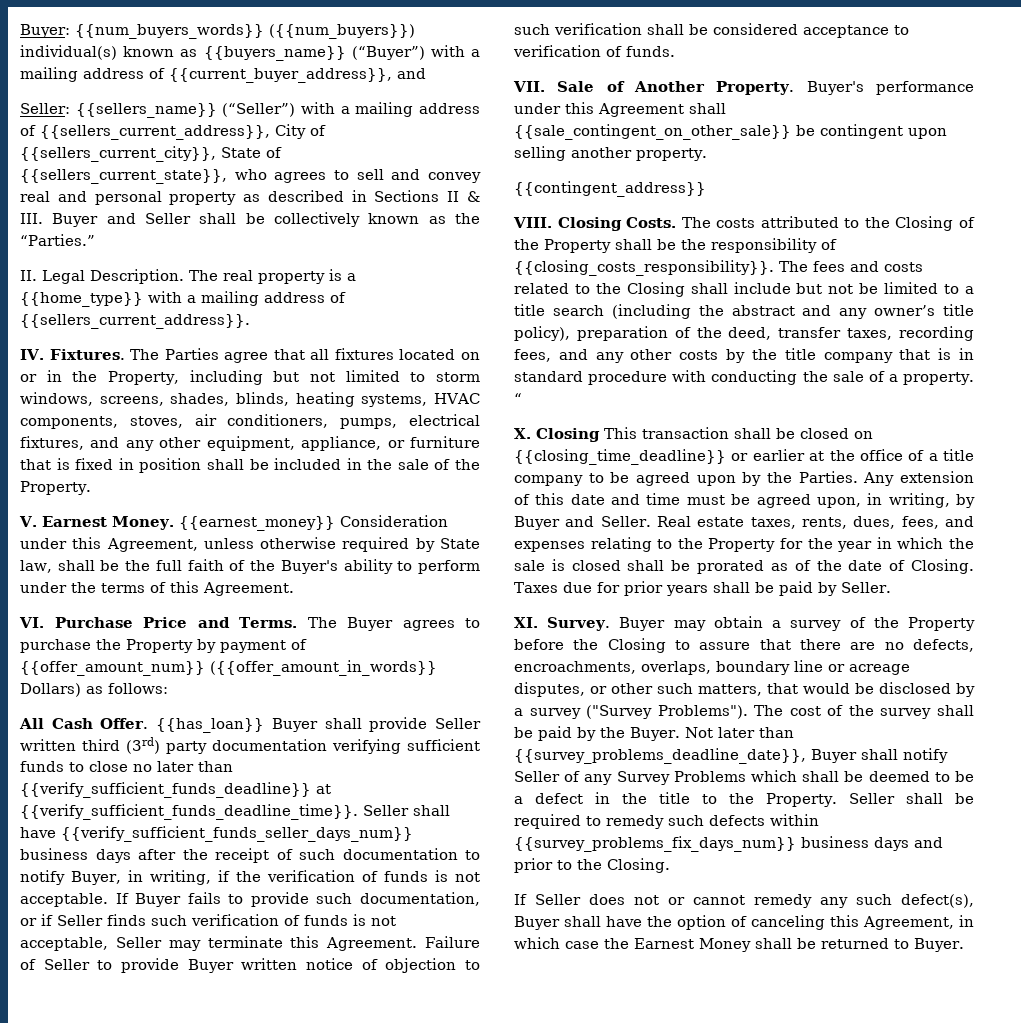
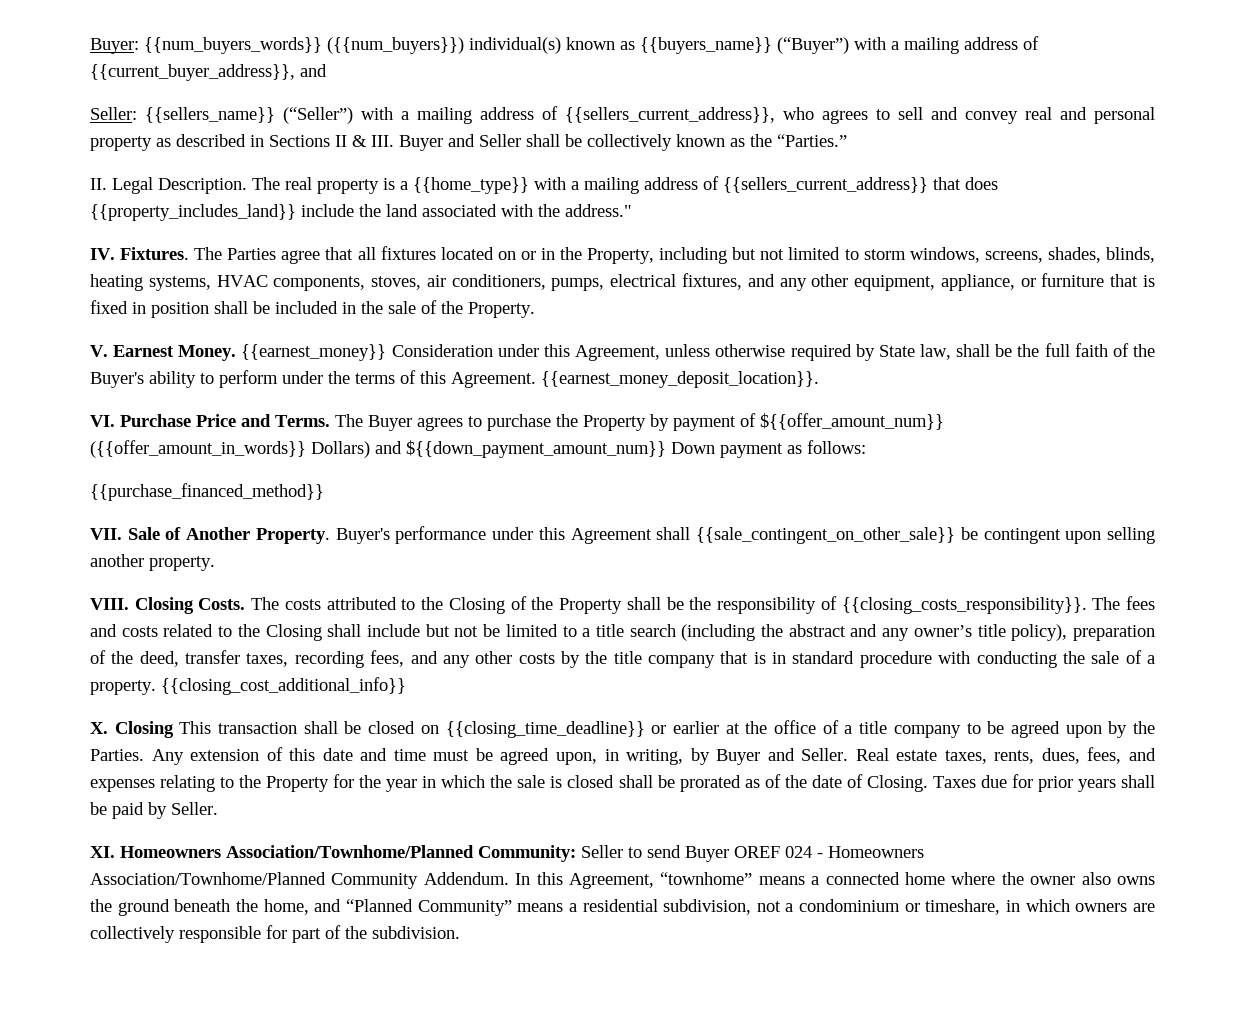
[275,124,326,139] [20,146,282,162] [20,169,227,184] City of {{sellers_current_city}}, State of {{sellers_current_state}}, -> (775, 115) none
[20,314,250,329] {{sellers_current_address}}. -> [723,177,998,193] [90,204,632,221] {{sellers_current_address}} that does {{property_includes_land}} include the land associated with the address."
(294, 589) none -> [541,371,819,388] {{earnest_money_deposit_location}}.
[20,661,205,676] {{offer_amount_num}} -> [760,413,944,430] ${{offer_amount_num}}
[86,683,168,694] [19,717,482,733] [20,737,480,754] [20,761,233,772] [20,782,331,798] [20,804,450,820] [20,826,413,842] [20,848,480,863] [20,870,480,885] [20,892,480,907] [20,914,396,926] [20,936,481,951] [20,958,481,973] [514,23,909,38] [513,45,675,57] as follows: // All Cash Offer. {{has_loan}} Buyer shall provide Seller written third (3rd) party documentation verifying sufficient funds to close no later than {{verify_sufficient_funds_deadline}} at {{verify_sufficient_funds_deadline_time}}. Seller shall have {{verify_sufficient_funds_seller_days_num}} business days after the receipt of such documentation to notify Buyer, in writing, if the verification of funds is not acceptable. If Buyer fails to provide such documentation, or if Seller finds such verification of funds is not acceptable, Seller may terminate this Agreement. Failure of Seller to provide Buyer written notice of objection to such verification shall be considered acceptance to verification of funds. -> [375,440,866,458] [90,483,324,501] and ${{down_payment_amount_num}} Down payment as follows: // {{purchase_financed_method}}
[514,181,706,197] // {{contingent_address}} -> (215, 563) none
[514,393,522,404] “ -> [161,677,406,695] {{closing_cost_additional_info}}
[547,616,975,631] [514,638,974,653] [514,660,910,675] [514,682,975,697] [514,705,974,719] [514,726,794,741] [514,748,948,764] [514,770,974,785] [514,792,974,807] [514,814,819,829] [514,836,943,852] [514,858,670,873] [514,894,974,908] [514,915,974,930] [514,937,964,952] Survey. Buyer may obtain a survey of the Property before the Closing to assure that there are no defects, encroachments, overlaps, boundary line or acreage disputes, or other such matters, that would be disclosed by a survey ("Survey Problems"). The cost of the survey shall be paid by the Buyer. Not later than {{survey_problems_deadline_date}}, Buyer shall notify Seller of any Survey Problems which shall be deemed to be a defect in the title to the Property. Seller shall be required to remedy such defects within {{survey_problems_fix_days_num}} business days and prior to the Closing. // If Seller does not or cannot remedy any such defect(s), Buyer shall have the option of canceling this Agreement, in which case the Earnest Money shall be returned to Buyer. -> [120,845,924,862] [90,872,1155,889] [90,899,1155,916] [90,925,460,943] Homeowners Association/Townhome/Planned Community: Seller to send Buyer OREF 024 - Homeowners Association/Townhome/Planned Community Addendum. In this Agreement, “townhome” means a connected home where the owner also owns the ground beneath the home, and “Planned Community” means a residential subdivision, not a condominium or timeshare, in which owners are collectively responsible for part of the subdivision.

